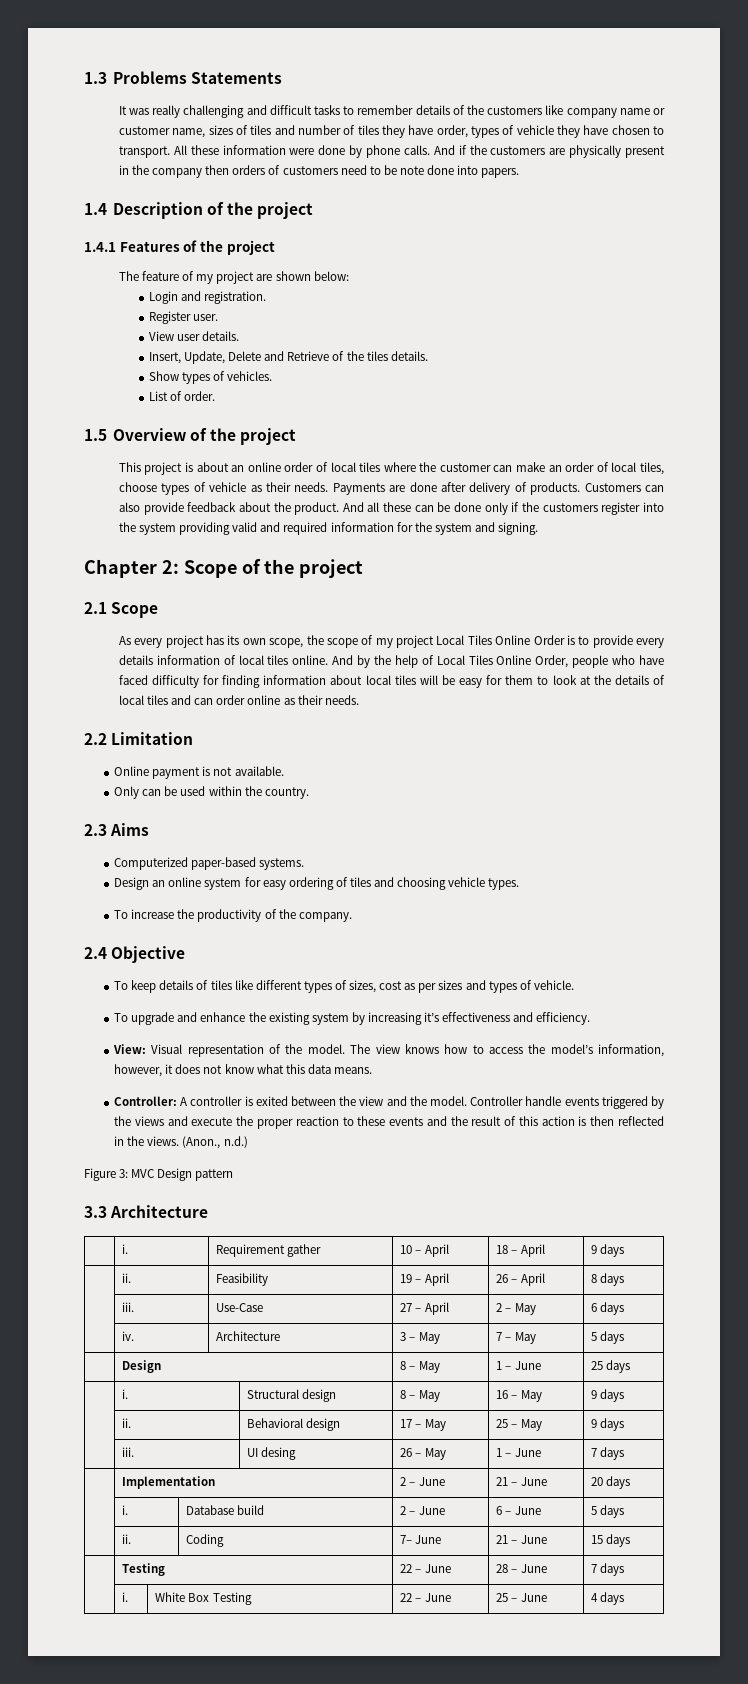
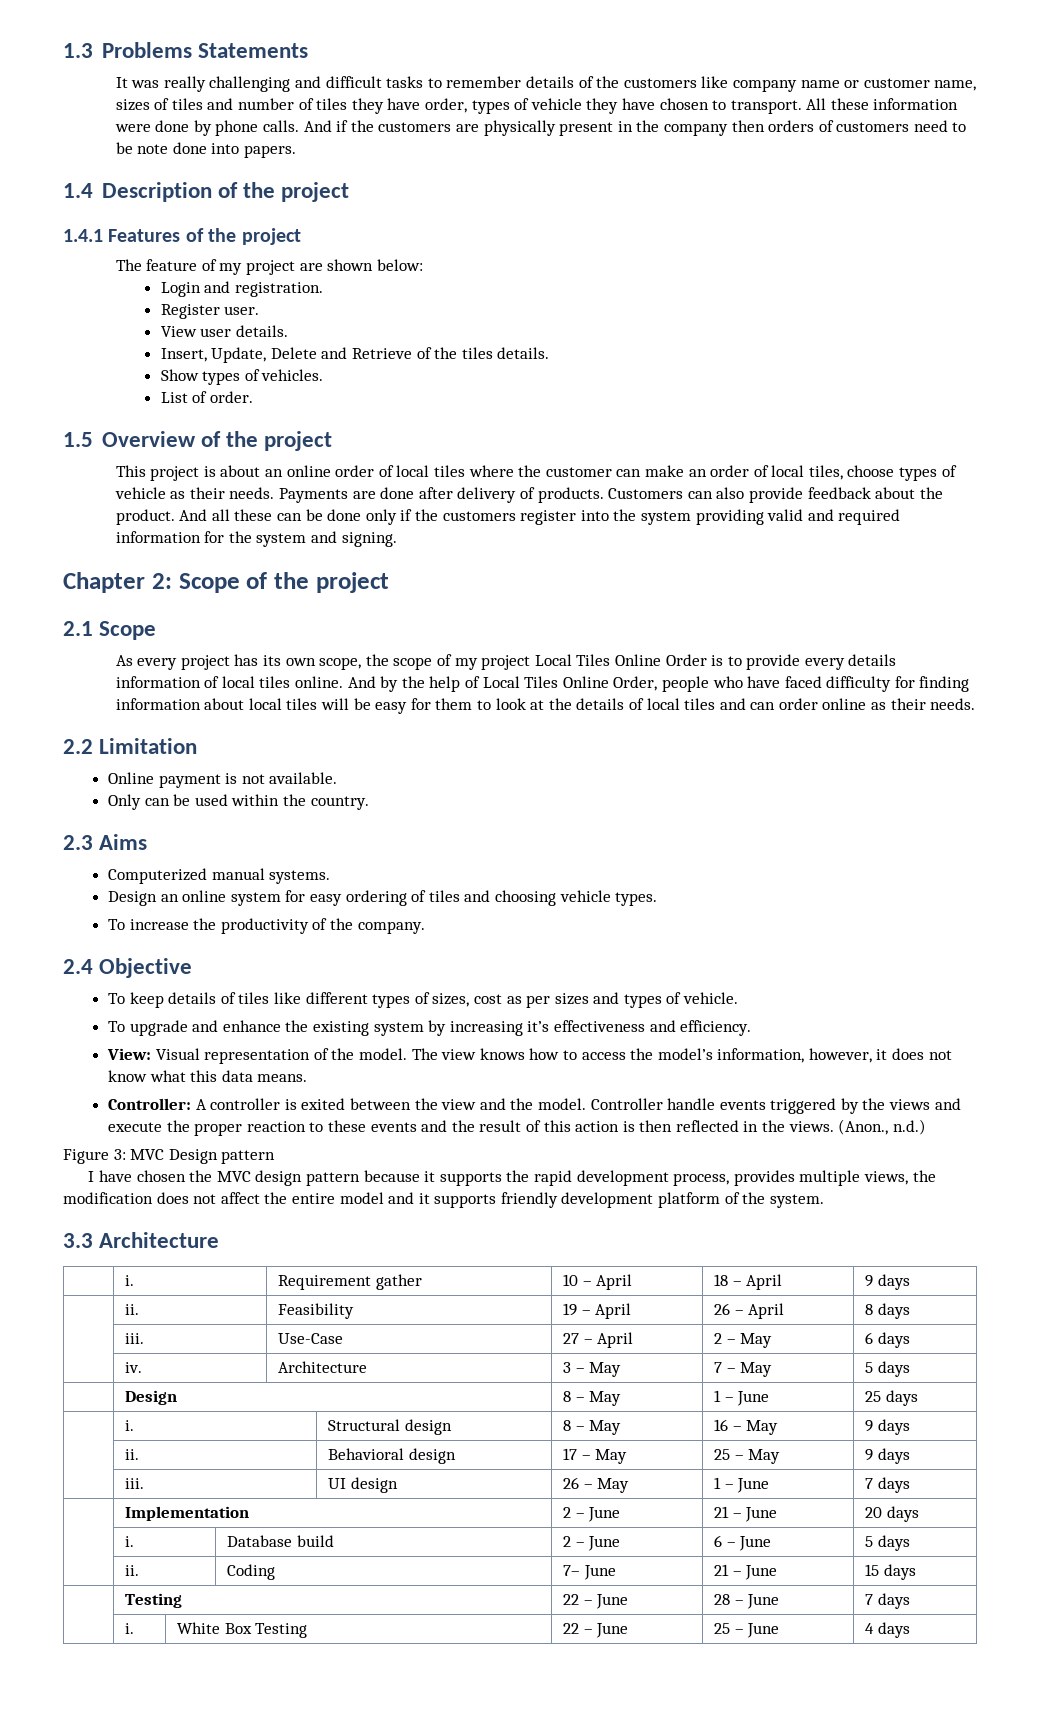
[191,857,257,870] paper-based -> [211,868,265,880] manual
(234, 1175) none -> [88,1170,936,1186] [63,1192,824,1208] // I have chosen the MVC design pattern because it supports the rapid development process, provides multiple views, the modification does not affect the entire model and it supports friendly development platform of the system.
[261,1447,297,1460] desing -> [350,1477,398,1493] design

